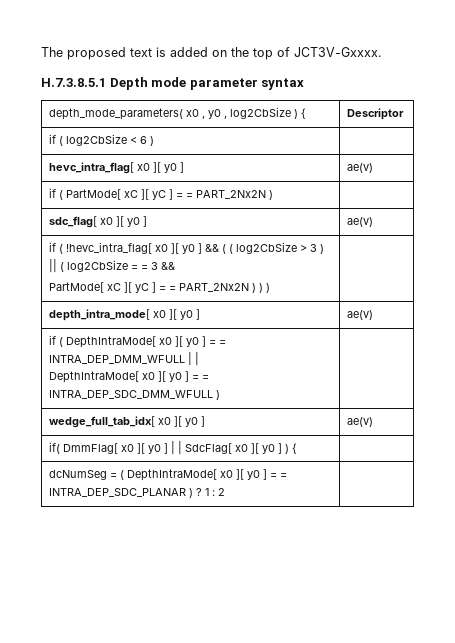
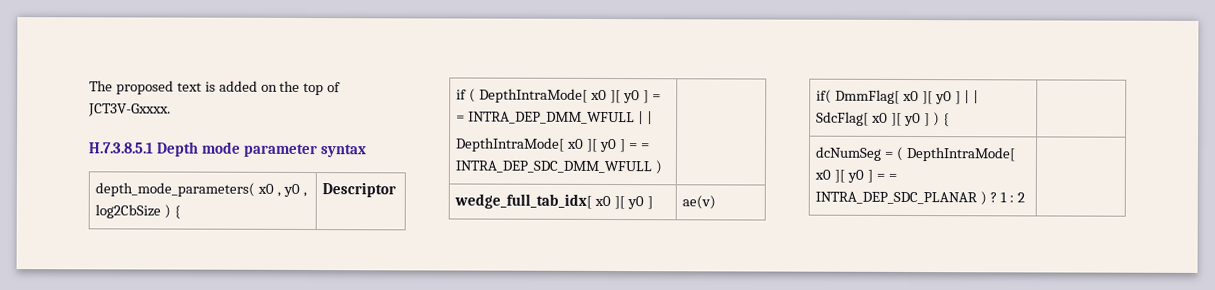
[49,134,155,146] [49,162,185,174] [347,163,374,173] [49,188,274,200] [49,216,148,228] [347,217,374,227] [49,242,325,254] [49,259,176,273] [49,282,271,293] [49,309,201,321] [347,310,374,320] // if ( log2CbSize < 6 ) | // hevc_intra_flag[ x0 ][ y0 ] | ae(v) // if ( PartMode[ xC ][ yC ] = = PART_2Nx2N ) | // sdc_flag[ x0 ][ y0 ] | ae(v) // if ( !hevc_intra_flag[ x0 ][ y0 ] && ( ( log2CbSize > 3 ) || ( log2CbSize = = 3 && // PartMode[ xC ][ yC ] = = PART_2Nx2N ) ) ) | // depth_intra_mode[ x0 ][ y0 ] | ae(v) -> (397, 190) none

